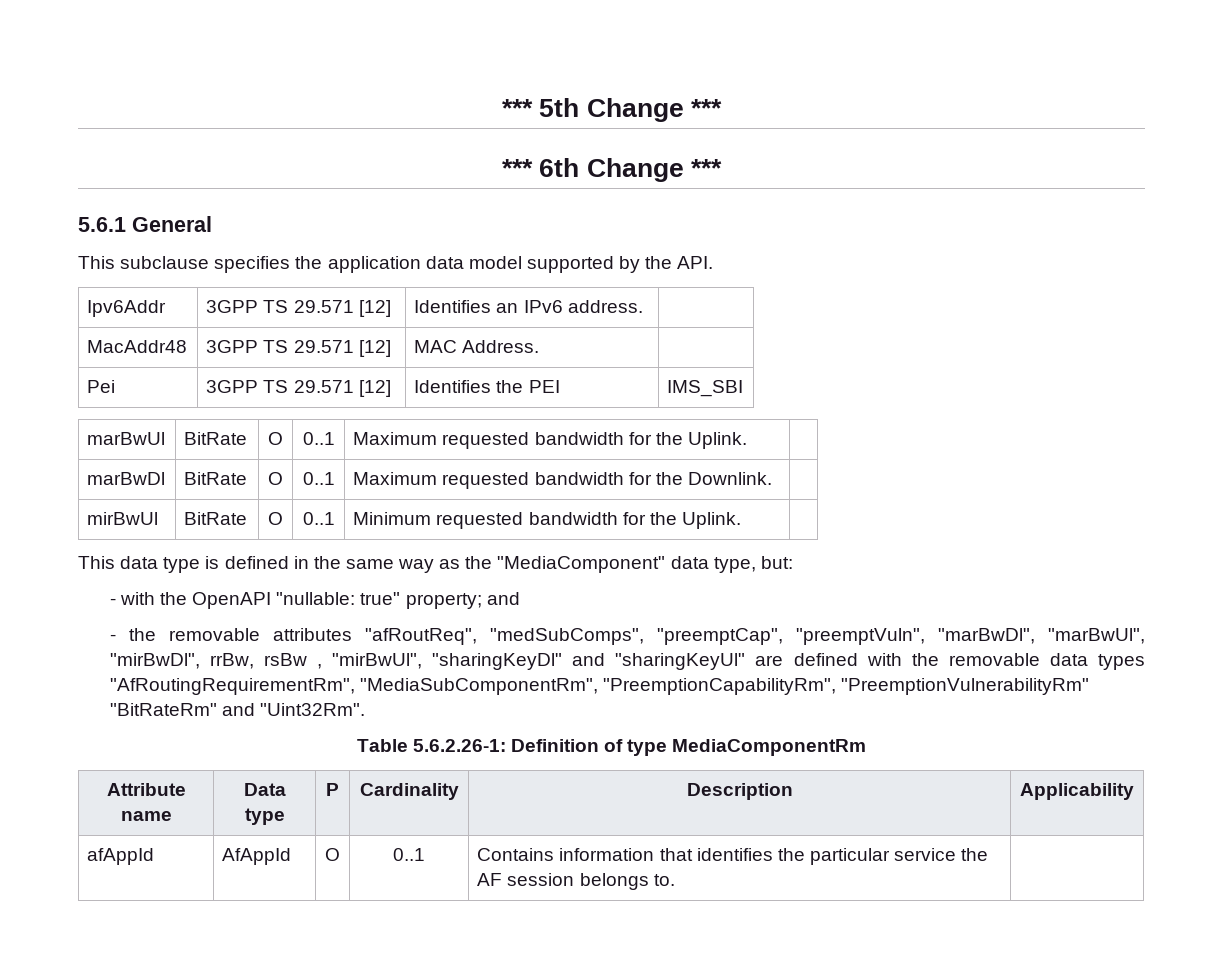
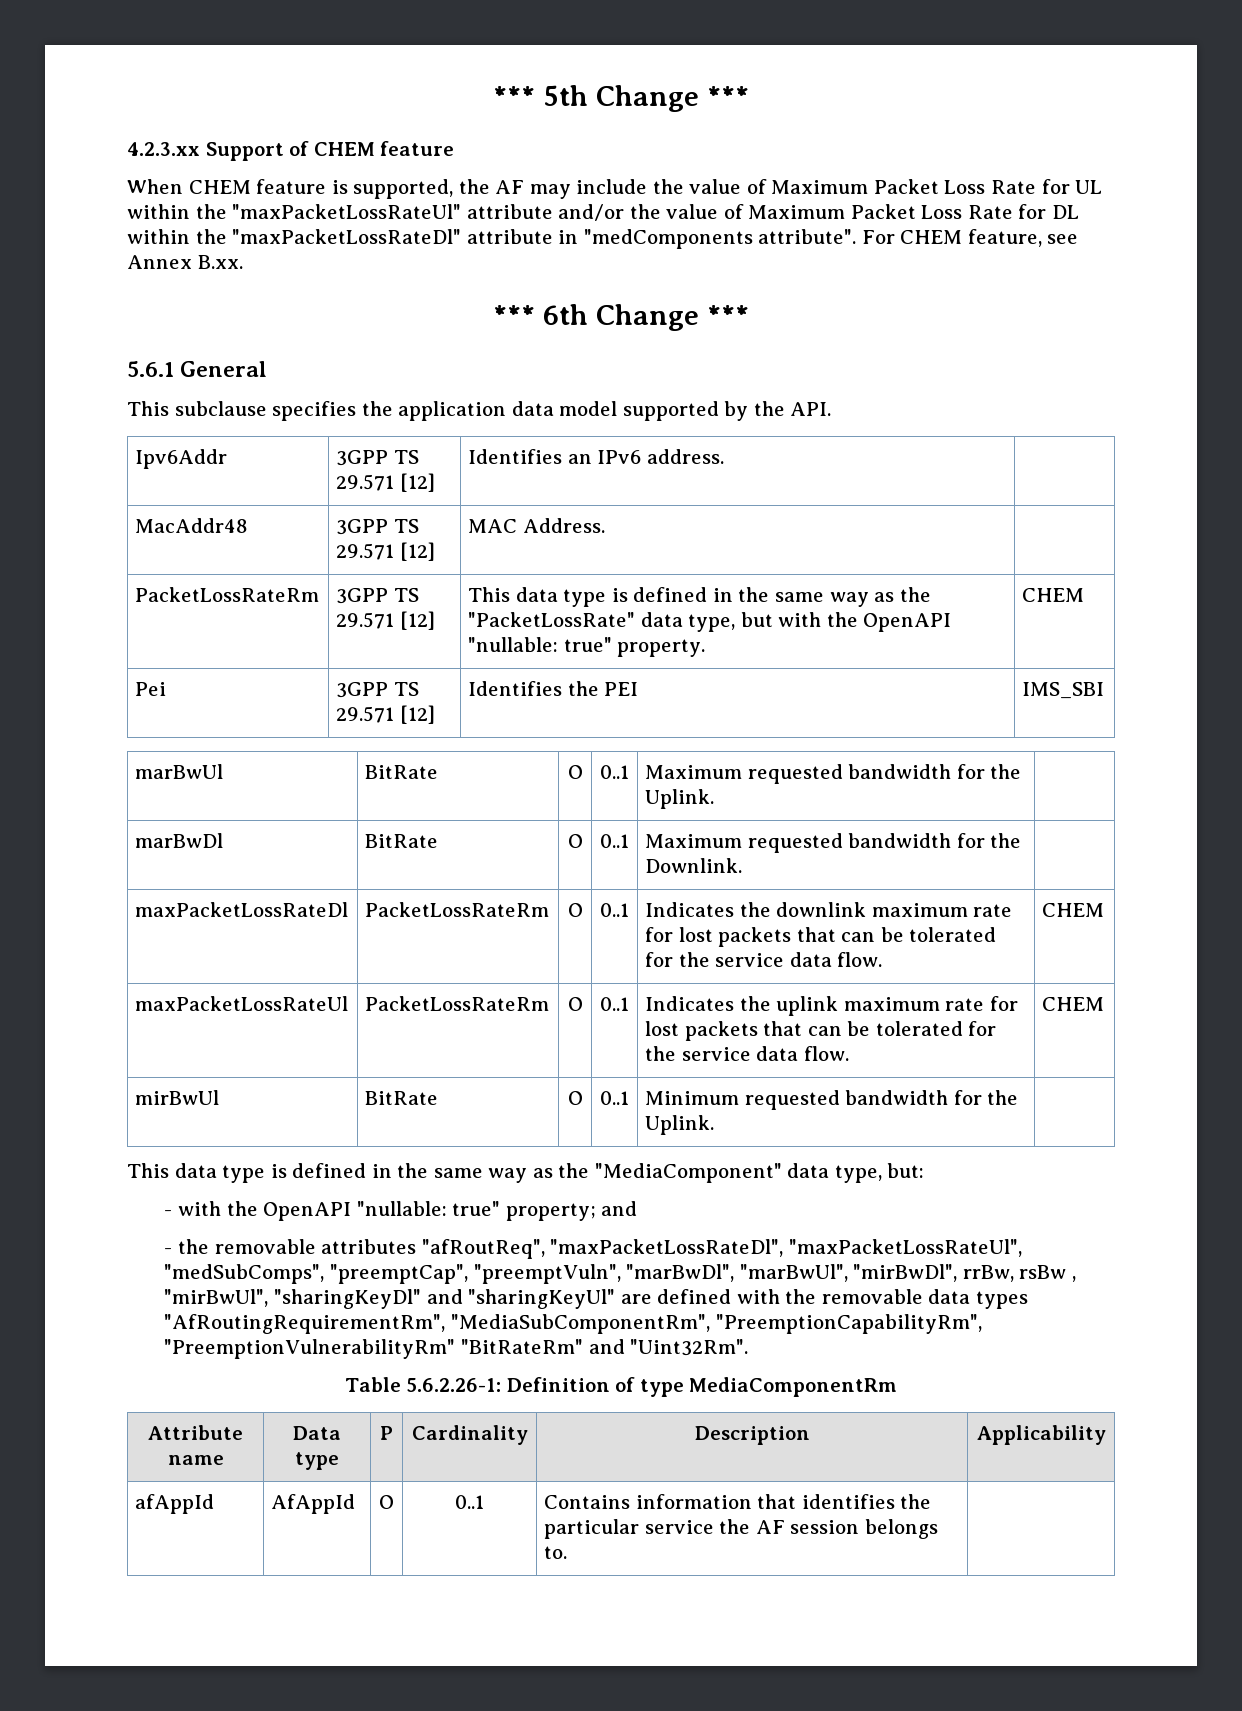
(722, 108) none -> [127,141,455,161] [127,179,1103,199] [127,204,1079,221] [127,229,1079,249] [127,255,243,269] // 4.2.3.xx Support of CHEM feature // When CHEM feature is supported, the AF may include the value of Maximum Packet Loss Rate for UL within the "maxPacketLossRateUl" attribute and/or the value of Maximum Packet Loss Rate for DL within the "maxPacketLossRateDl" attribute in "medComponents attribute". For CHEM feature, see Annex B.xx.
(540, 346) none -> [135,587,320,602] [336,588,419,604] [336,611,435,630] [468,587,931,607] [468,612,952,632] [468,637,706,657] [1022,588,1085,602] // PacketLossRateRm | 3GPP TS 29.571 [12] | This data type is defined in the same way as the "PacketLossRate" data type, but with the OpenAPI "nullable: true" property. | CHEM
(772, 478) none -> [135,902,349,917] [365,902,550,917] [567,903,583,917] [600,903,629,917] [645,902,1013,917] [645,927,997,947] [645,952,883,967] [1042,903,1105,917] [135,996,349,1011] [365,996,550,1011] [567,997,583,1011] [600,997,629,1011] [645,996,1018,1016] [645,1021,997,1041] [645,1046,849,1061] [1042,997,1105,1011] // maxPacketLossRateDl | PacketLossRateRm | O | 0..1 | Indicates the downlink maximum rate for lost packets that can be tolerated for the service data flow. | CHEM // maxPacketLossRateUl | PacketLossRateRm | O | 0..1 | Indicates the uplink maximum rate for lost packets that can be tolerated for the service data flow. | CHEM
(477, 636) none -> [550,1239,1022,1257] "maxPacketLossRateDl", "maxPacketLossRateUl",

